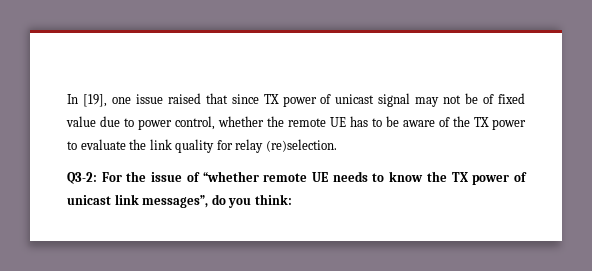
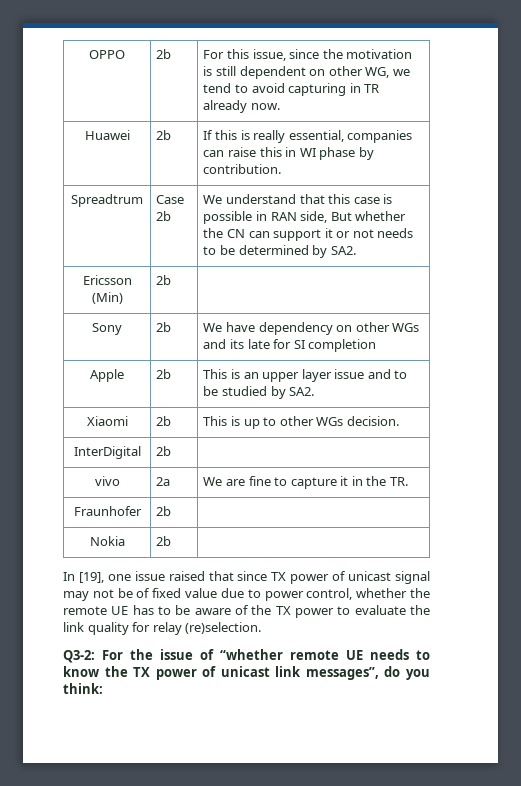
(67, 99) none -> [89,50,125,59] [156,49,172,59] [203,49,413,61] [203,66,410,79] [203,83,380,96] [203,100,280,113] [84,130,130,140] [156,130,172,140] [203,130,413,143] [203,147,374,160] [203,164,282,174] [71,194,143,207] [156,195,185,204] [156,211,172,221] [203,194,393,204] [203,211,407,224] [203,228,414,241] [203,245,356,258] [82,275,132,285] [91,292,123,304] [156,275,172,285] [92,323,122,335] [156,322,172,332] [203,322,420,335] [203,339,377,352] [90,369,124,382] [156,369,172,379] [203,369,408,382] [203,386,315,399] [86,416,128,426] [156,416,172,426] [203,416,399,429] [73,446,141,459] [156,446,172,456] [94,476,120,486] [156,477,171,486] [203,476,408,489] [73,506,142,516] [156,506,172,516] [89,536,125,546] [156,536,172,546] OPPO | 2b | For this issue, since the motivation is still dependent on other WG, we tend to avoid capturing in TR already now. // Huawei | 2b | If this is really essential, companies can raise this in WI phase by contribution. // Spreadtrum | Case 2b | We understand that this case is possible in RAN side, But whether the CN can support it or not needs to be determined by SA2. // Ericsson (Min) | 2b | // Sony | 2b | We have dependency on other WGs and its late for SI completion // Apple | 2b | This is an upper layer issue and to be studied by SA2. // Xiaomi | 2b | This is up to other WGs decision. // InterDigital | 2b | // vivo | 2a | We are fine to capture it in the TR. // Fraunhofer | 2b | // Nokia | 2b | //

